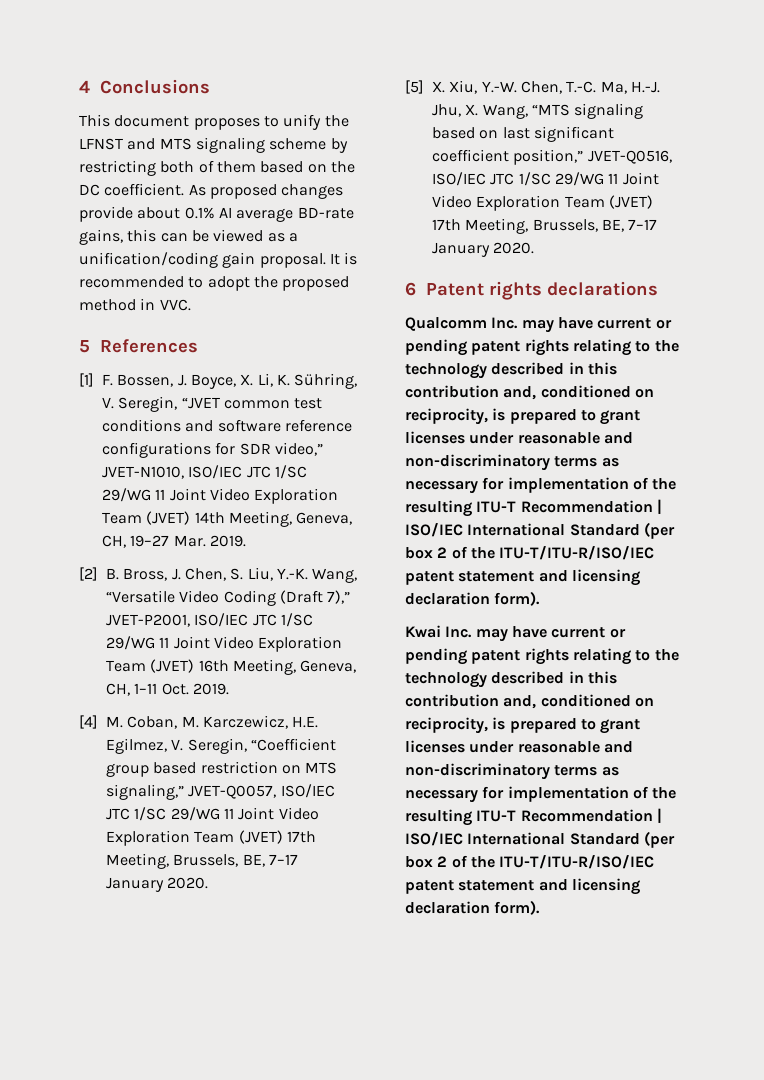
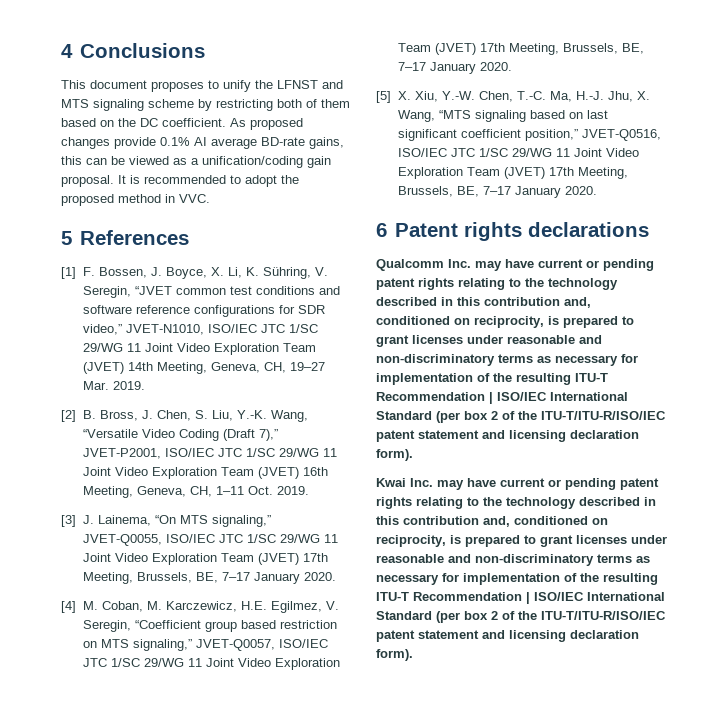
[137,207,181,219] about -> (156, 143) none
(229, 689) none -> [61,515,271,527] [82,534,338,546] [82,553,328,565] [82,572,336,584] // [3] J. Lainema, “On MTS signaling,” JVET-Q0055, ISO/IEC JTC 1/SC 29/WG 11 Joint Video Exploration Team (JVET) 17th Meeting, Brussels, BE, 7–17 January 2020.

